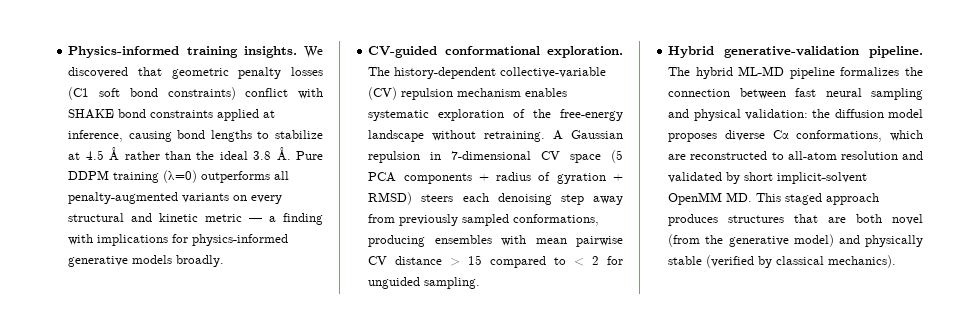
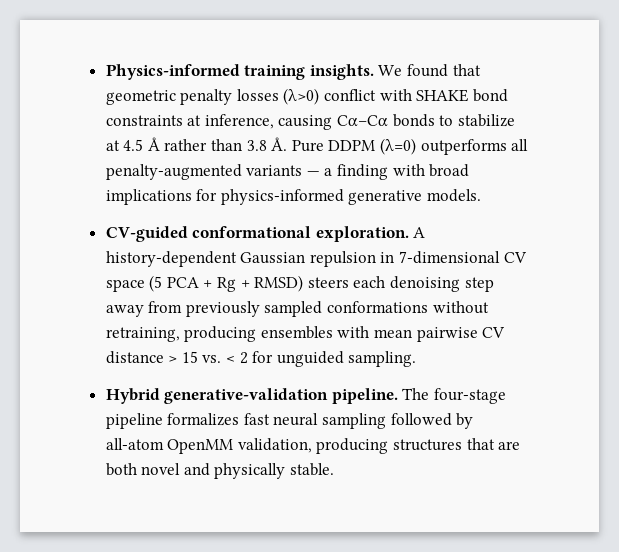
[68,67,129,78] discovered -> [407,64,449,77] found
[68,87,236,100] (C1 soft bond constraints) -> [283,88,320,105] (λ>0)
[217,109,260,121] applied -> (183, 120) none
[177,130,252,142] bond lengths -> [337,114,435,127] Cα–Cα bonds
[196,151,248,160] the ideal -> (243, 145) none
[113,172,160,183] training -> (376, 145) none
[233,195,283,204] [68,213,243,222] on every structural and kinetic metric -> (303, 170) none
(94, 239) none -> [429,164,470,177] broad
[132,255,225,267] models broadly. -> [427,189,482,202] models.
[368,67,607,79] [368,87,568,100] [368,109,623,121] [368,130,564,142] The history-dependent collective-variable (CV) repulsion mechanism enables systematic exploration of the free-energy landscape without retraining. A -> [413,227,426,238] [105,251,237,267] A history-dependent
[403,172,606,184] components + radius of gyration -> [203,277,237,292] + Rg
[513,214,600,226] conformations, -> [327,301,489,314] [105,327,180,342] conformations without retraining,
[490,256,567,268] compared to -> [202,355,222,363] vs.
[695,66,923,79] [668,88,923,100] [668,109,923,121] [668,130,923,142] [668,151,923,160] [668,172,868,184] [668,192,880,205] [668,214,719,226] hybrid ML-MD pipeline formalizes the connection between fast neural sampling and physical validation: the diffusion model proposes diverse Cα conformations, which are reconstructed to all-atom resolution and validated by short implicit-solvent OpenMM MD. This staged approach produces -> [434,388,507,404] [105,413,474,429] [105,438,389,454] four-stage pipeline formalizes fast neural sampling followed by all-atom OpenMM validation, producing
[668,234,923,247] [668,255,897,268] (from the generative model) and physically stable (verified by classical mechanics). -> [183,463,335,479] and physically stable.

